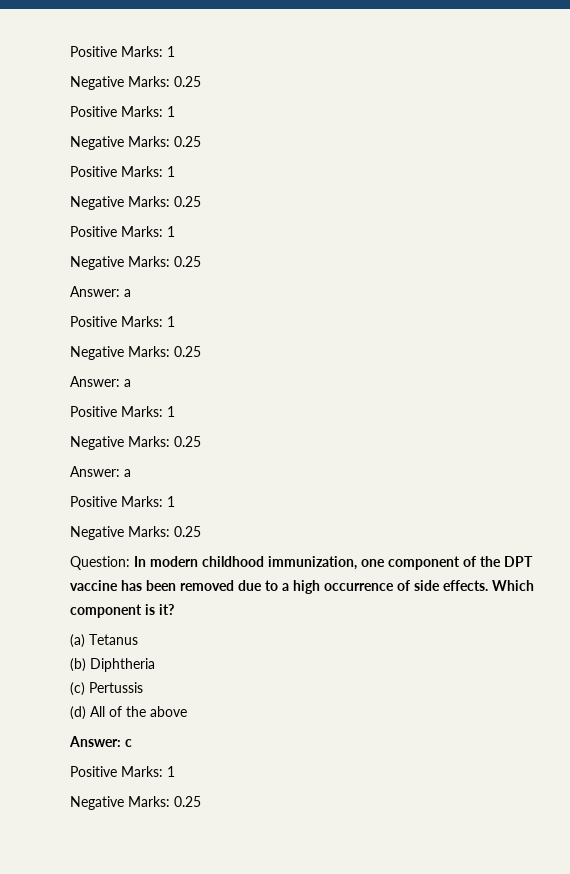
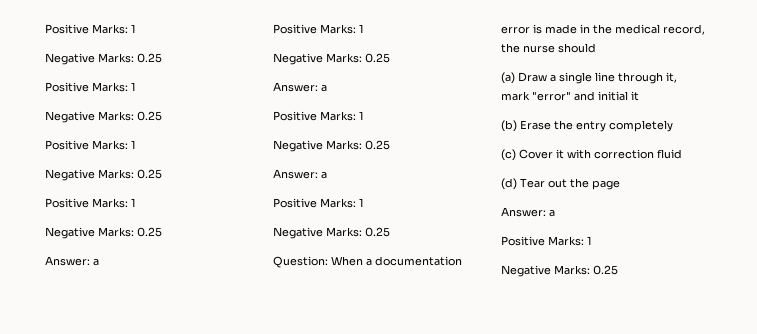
[134,556,533,570] [70,580,534,594] [70,604,174,618] [70,634,138,648] [70,658,155,672] [70,682,143,696] [70,706,187,720] [69,736,132,747] In modern childhood immunization, one component of the DPT vaccine has been removed due to a high occurrence of side effects. Which component is it? // (a) Tetanus // (b) Diphtheria // (c) Pertussis // (d) All of the above // Answer: c -> [331,256,462,266] [501,24,705,35] [501,43,596,53] [501,72,677,84] [501,91,639,101] [501,120,673,132] [501,149,682,161] [501,178,620,190] [501,207,555,217] When a documentation error is made in the medical record, the nurse should // (a) Draw a single line through it, mark "error" and initial it // (b) Erase the entry completely // (c) Cover it with correction fluid // (d) Tear out the page // Answer: a

